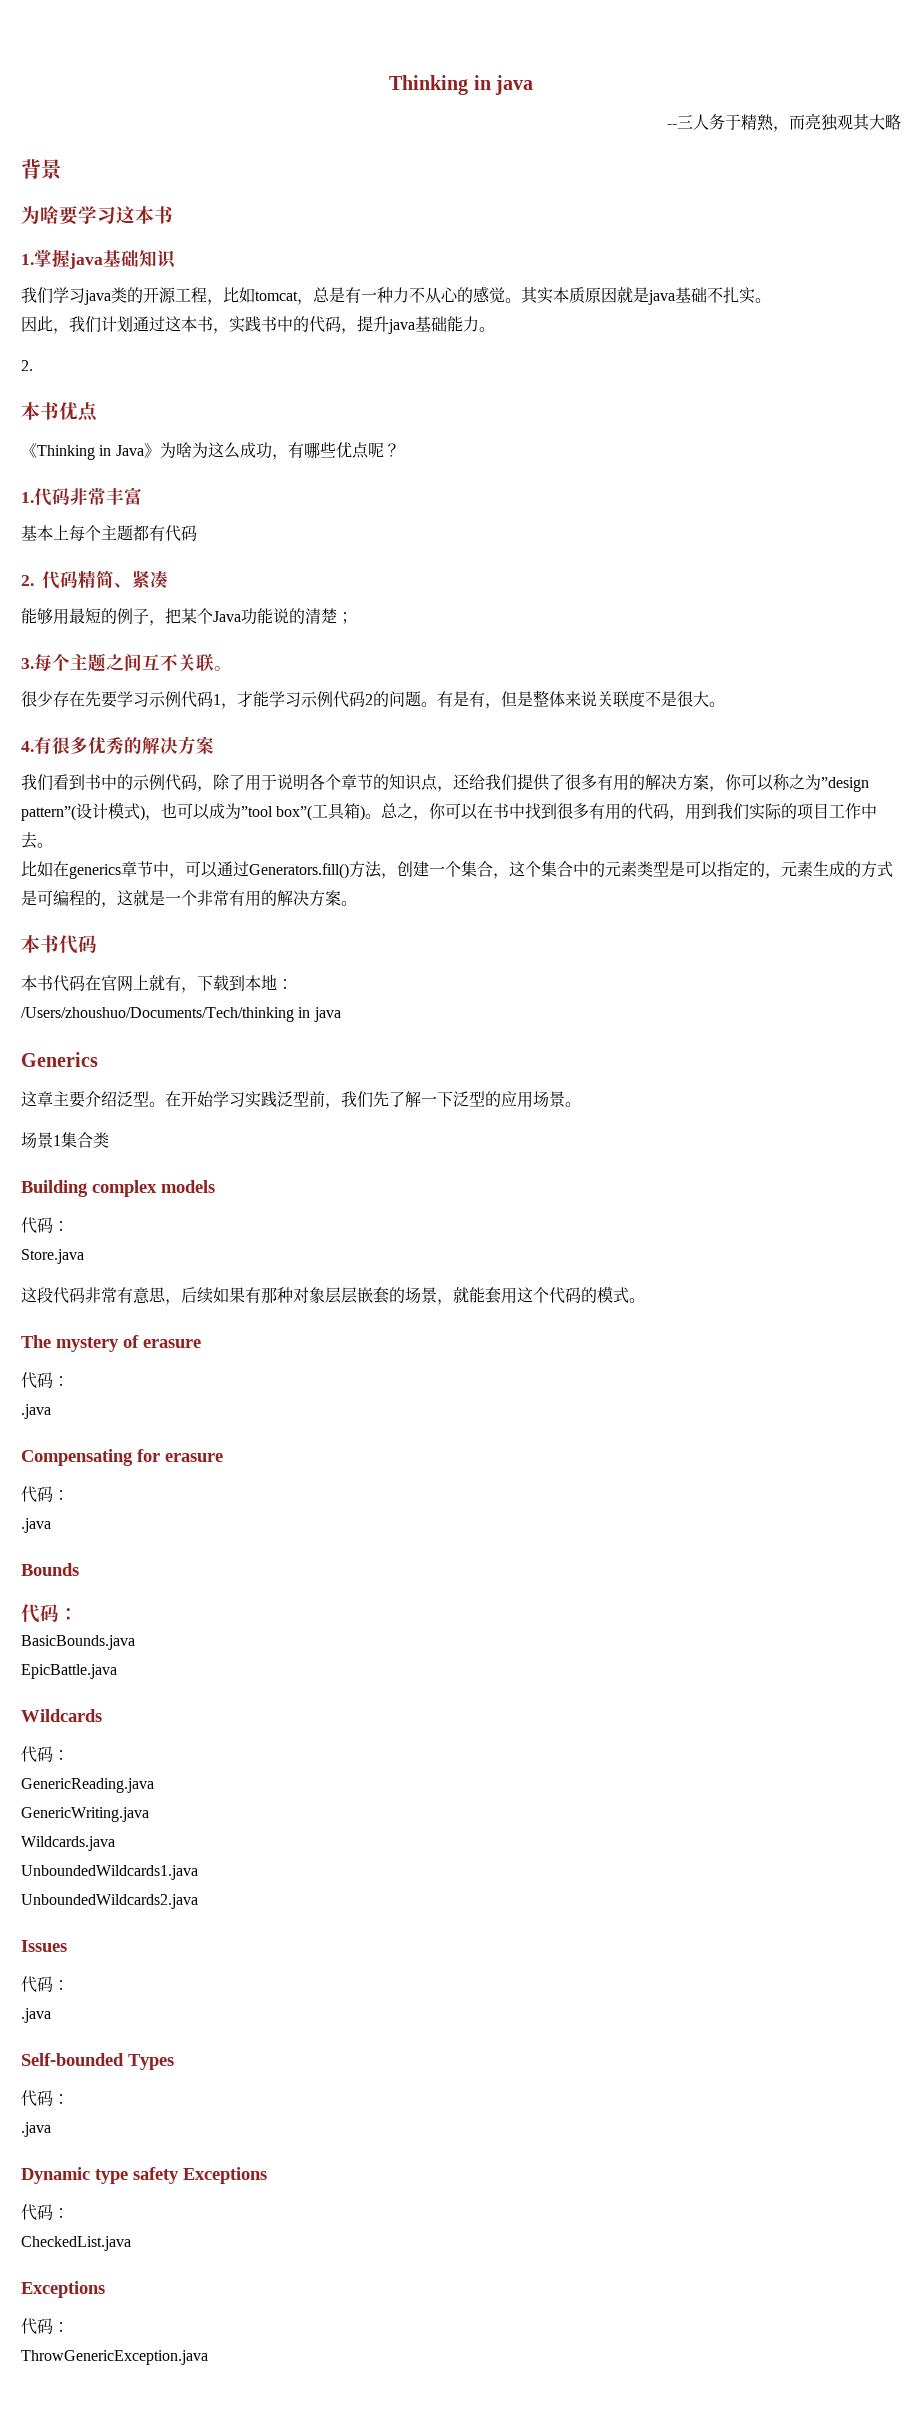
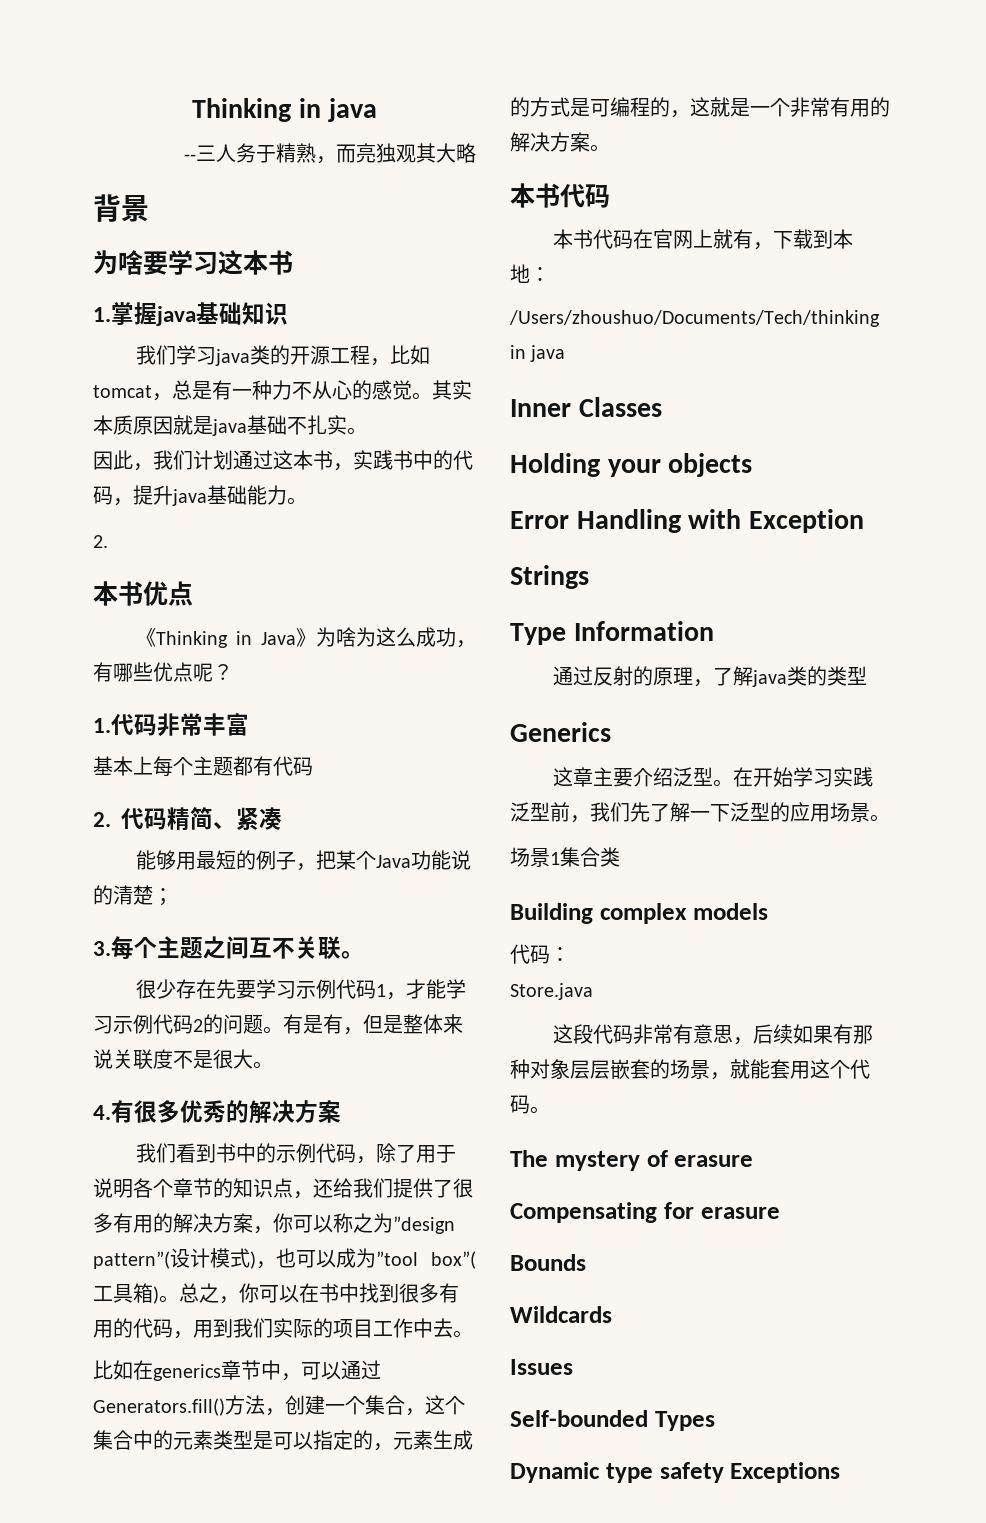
(341, 1014) none -> [510,397,662,417] [510,453,753,477] [510,509,864,533] [510,565,589,589] [510,621,714,645] [553,666,868,687] // Inner Classes // Holding your objects // Error Handling with Exception // Strings // Type Information // 通过反射的原理，了解java类的类型
[581,1286,629,1303] 的模式 -> (530, 1104) none
[21,1372,69,1389] [21,1404,51,1419] // 代码： // .java -> (754, 1161) none
[21,1486,69,1503] [21,1518,51,1533] // 代码： // .java -> (780, 1213) none
[21,1604,78,1623] [21,1635,135,1650] [21,1664,117,1679] [21,1709,102,1722] [21,1746,69,1763] [21,1778,154,1793] [21,1807,149,1822] [21,1836,115,1851] [21,1865,198,1880] [21,1894,198,1909] 代码： // BasicBounds.java // EpicBattle.java // Wildcards // 代码： // GenericReading.java // GenericWriting.java // Wildcards.java // UnboundedWildcards1.java // UnboundedWildcards2.java -> [510,1306,612,1323] Wildcards
[21,1976,69,1993] [21,2008,51,2023] // 代码： // .java -> (573, 1367) none
[21,2090,69,2107] [21,2122,51,2137] // 代码： // .java -> (715, 1421) none
[21,2204,69,2221] [21,2236,131,2251] [21,2281,105,2298] [21,2318,69,2335] [21,2350,208,2365] // 代码： // CheckedList.java // Exceptions // 代码： // ThrowGenericException.java -> (841, 1472) none

